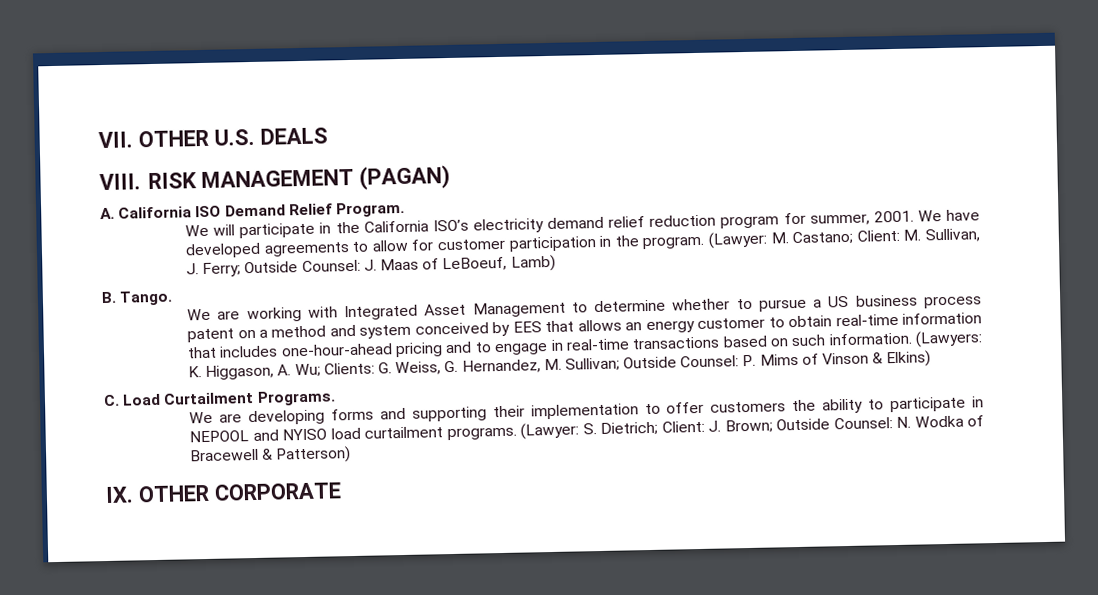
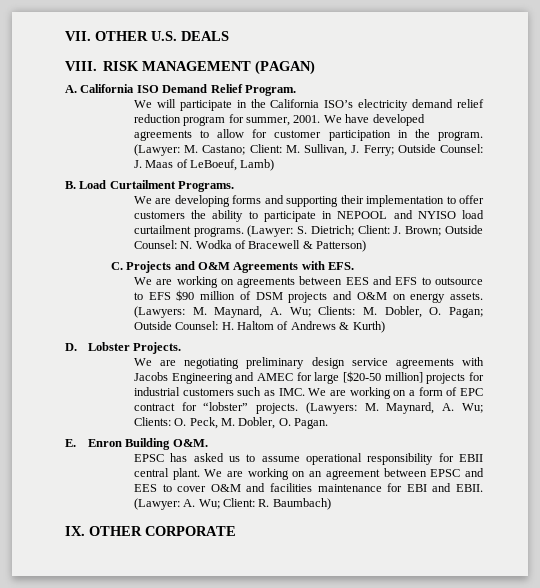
[119,290,174,306] [187,294,982,323] [187,312,983,343] [187,330,983,359] [188,350,932,380] [103,394,120,407] Tango. // We are working with Integrated Asset Management to determine whether to pursue a US business process patent on a method and system conceived by EES that allows an energy customer to obtain real-time information that includes one-hour-ahead pricing and to engage in real-time transactions based on such information. (Lawyers: K. Higgason, A. Wu; Clients: G. Weiss, G. Hernandez, M. Sullivan; Outside Counsel: P. Mims of Vinson & Elkins) // C. -> (76, 185) none
(352, 455) none -> [110,261,355,273] [133,276,484,288] [133,290,484,303] [133,306,484,318] [133,321,385,333] [65,342,182,354] [133,357,484,369] [133,371,485,384] [133,387,484,399] [133,402,483,414] [133,417,329,429] [65,438,208,450] [133,453,484,465] [133,468,484,480] [133,483,483,492] [133,498,331,510] // C. Projects and O&M Agreements with EFS. // We are working on agreements between EES and EFS to outsource to EFS $90 million of DSM projects and O&M on energy assets. (Lawyers: M. Maynard, A. Wu; Clients: M. Dobler, O. Pagan; Outside Counsel: H. Haltom of Andrews & Kurth) // D. Lobster Projects. // We are negotiating preliminary design service agreements with Jacobs Engineering and AMEC for large [$20-50 million] projects for industrial customers such as IMC. We are working on a form of EPC contract for “lobster” projects. (Lawyers: M. Maynard, A. Wu; Clients: O. Peck, M. Dobler, O. Pagan. // E. Enron Building O&M. // EPSC has asked us to assume operational responsibility for EBII central plant. We are working on an agreement between EPSC and EES to cover O&M and facilities maintenance for EBI and EBII. (Lawyer: A. Wu; Client: R. Baumbach)

